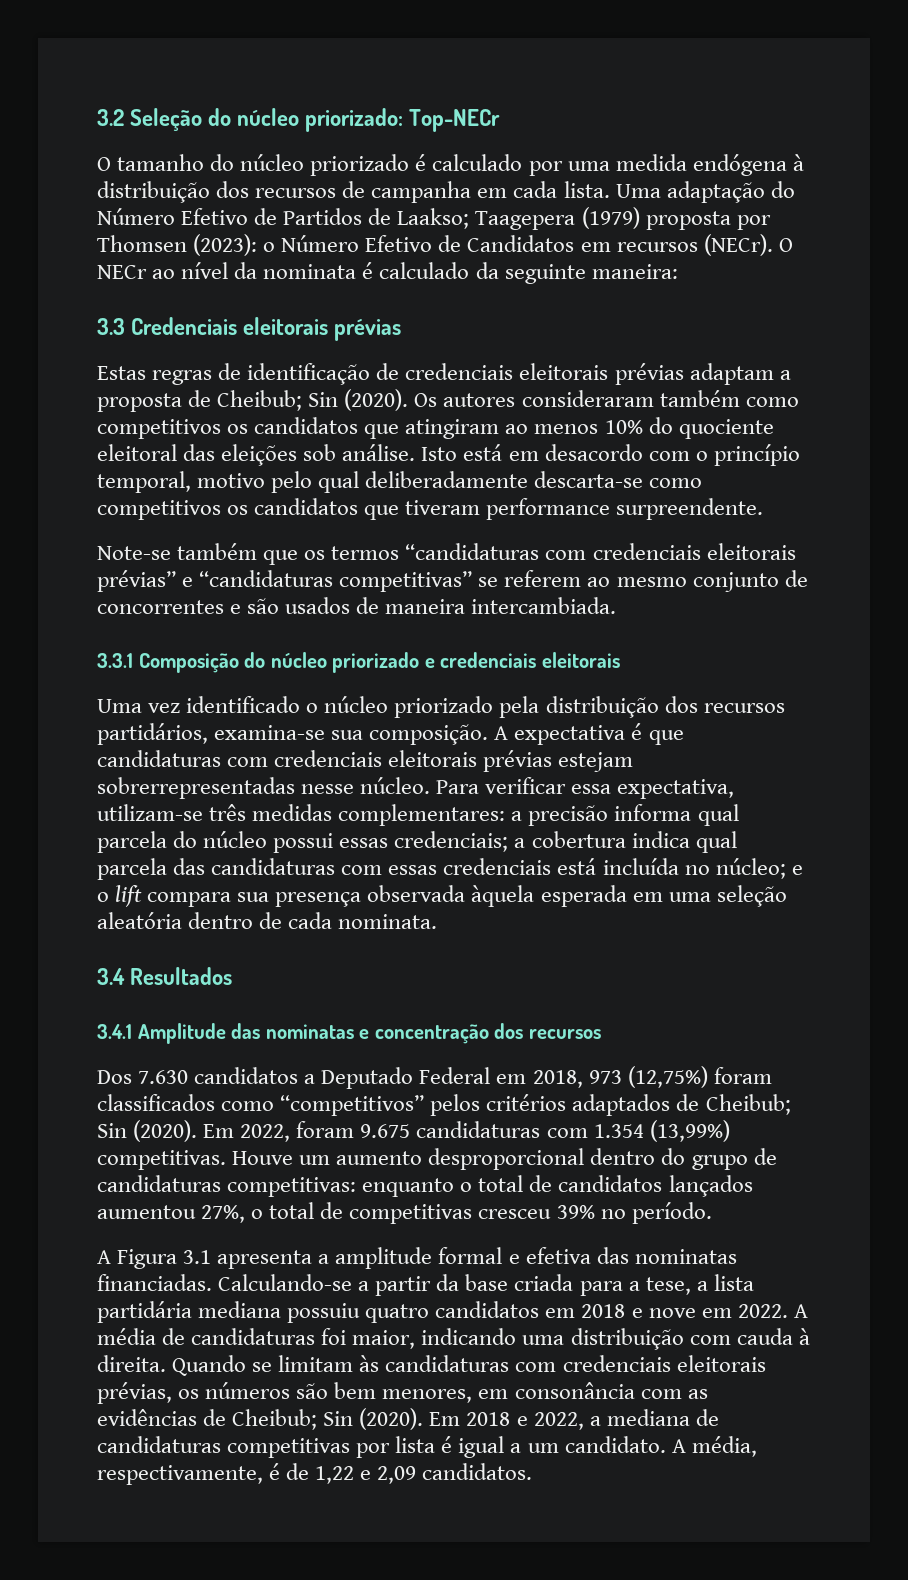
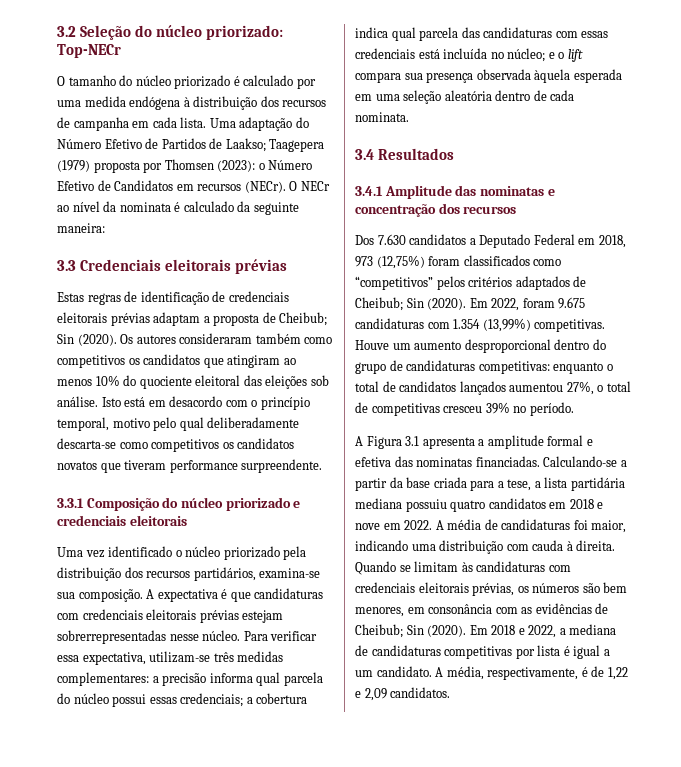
(359, 506) none -> [57,461,97,470] novatos
[97,543,796,565] [97,570,808,592] [97,597,617,614] // Note-se também que os termos “candidaturas com credenciais eleitorais prévias” e “candidaturas competitivas” se referem ao mesmo conjunto de concorrentes e são usados de maneira intercambiada. -> (323, 466) none

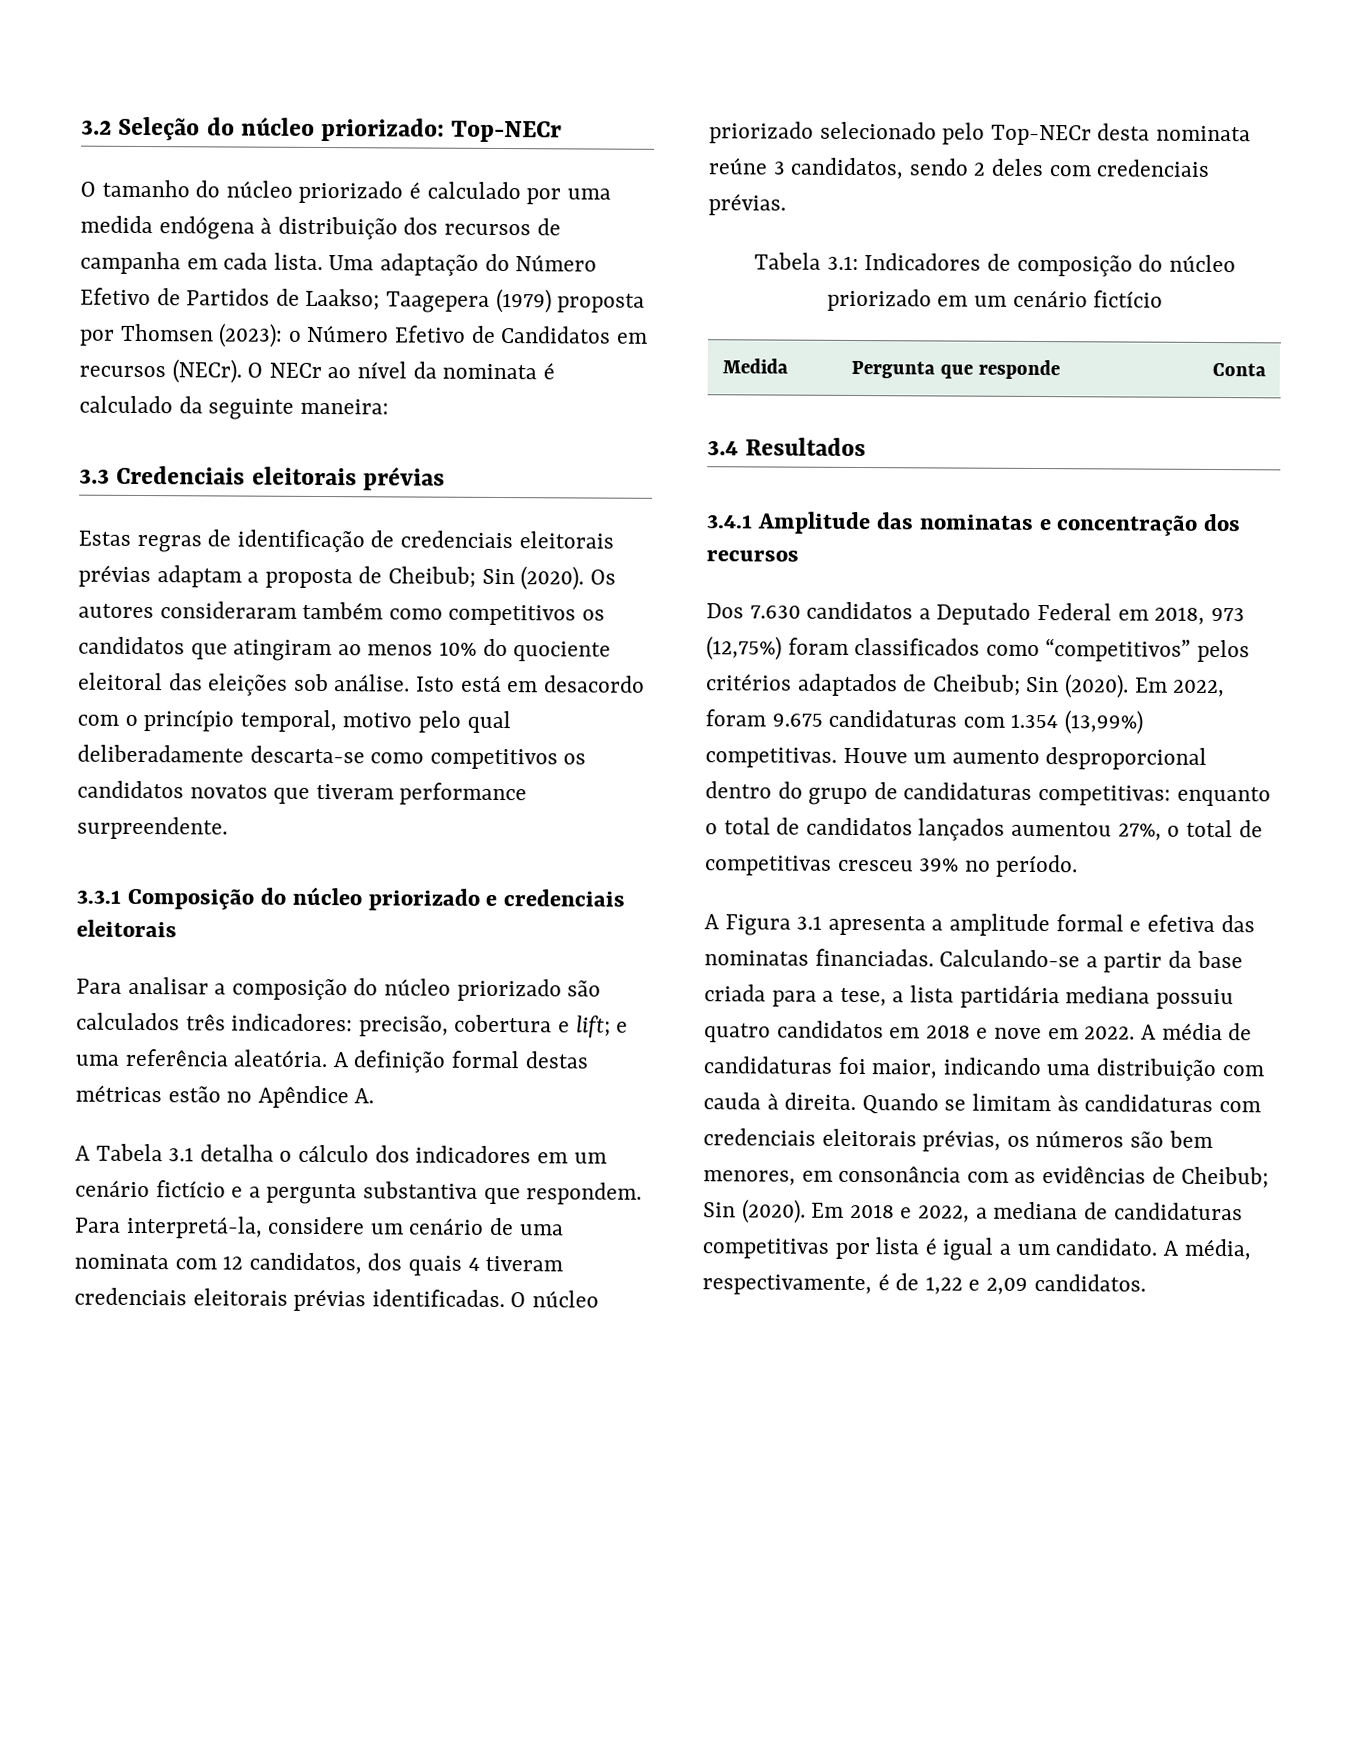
[57,546,307,560] [57,567,321,581] [57,588,324,602] [57,609,284,623] [57,630,318,644] [57,651,284,665] [57,672,323,686] [57,693,308,707] [355,27,609,41] [355,48,583,62] [355,69,622,83] [355,90,575,104] [355,112,409,122] Uma vez identificado o núcleo priorizado pela distribuição dos recursos partidários, examina-se sua composição. A expectativa é que candidaturas com credenciais eleitorais prévias estejam sobrerrepresentadas nesse núcleo. Para verificar essa expectativa, utilizam-se três medidas complementares: a precisão informa qual parcela do núcleo possui essas credenciais; a cobertura indica qual parcela das candidaturas com essas credenciais está incluída no núcleo; e o lift compara sua presença observada àquela esperada em uma seleção aleatória dentro de cada nominata. -> [76,976,602,1002] [76,1012,629,1038] [75,1048,589,1073] [75,1084,375,1109] [75,1143,607,1164] [75,1179,643,1205] [74,1215,564,1239] [74,1252,564,1276] [74,1287,600,1312] [709,121,1252,146] [708,157,1210,180] [708,193,786,216] [754,252,1236,277] [826,288,1164,312] [721,358,788,374] [850,359,1060,380] [1212,362,1267,377] Para analisar a composição do núcleo priorizado são calculados três indicadores: precisão, cobertura e lift; e uma referência aleatória. A definição formal destas métricas estão no Apêndice A. // A Tabela 3.1 detalha o cálculo dos indicadores em um cenário fictício e a pergunta substantiva que respondem. Para interpretá-la, considere um cenário de uma nominata com 12 candidatos, dos quais 4 tiveram credenciais eleitorais prévias identificadas. O núcleo priorizado selecionado pelo Top-NECr desta nominata reúne 3 candidatos, sendo 2 deles com credenciais prévias. // Tabela 3.1: Indicadores de composição do núcleo priorizado em um cenário fictício // Medida | Pergunta que responde | Conta

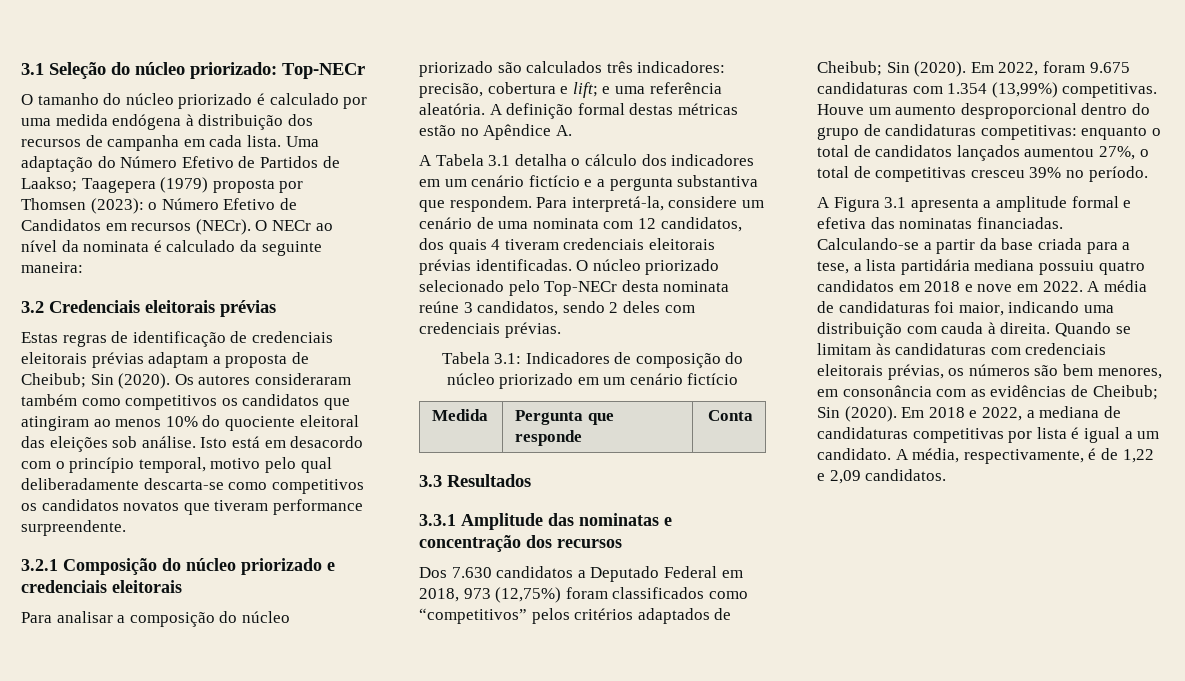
[81,119,112,135] 3.2 -> [21,63,44,75] 3.1
[79,468,110,484] 3.3 -> [21,301,44,313] 3.2
[76,889,121,904] 3.3.1 -> [21,559,58,571] 3.2.1
[707,440,739,456] 3.4 -> [419,475,442,487] 3.3
[706,514,753,529] 3.4.1 -> [419,514,456,526] 3.3.1

